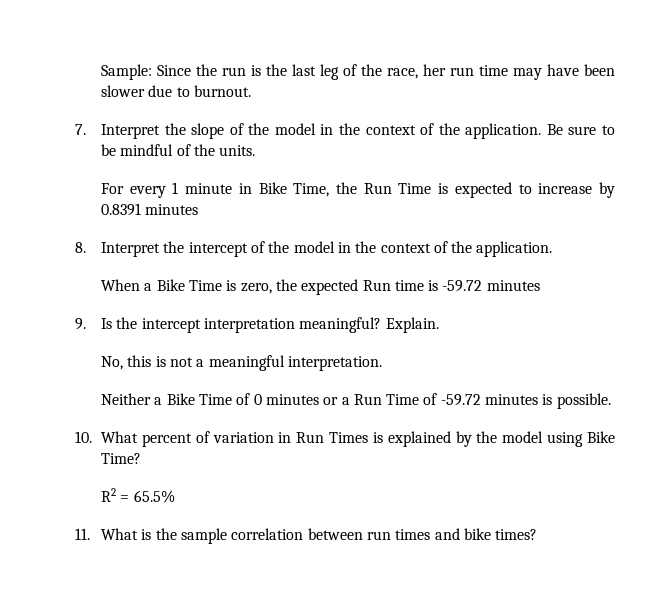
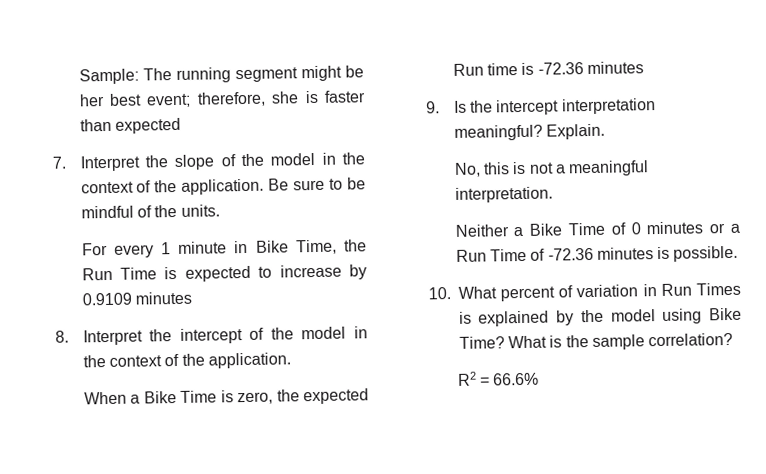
[156,64,616,80] [100,85,251,97] Since the run is the last leg of the race, her run time may have been slower due to burnout. -> [142,65,364,83] [78,90,366,108] [79,117,181,134] The running segment might be her best event; therefore, she is faster than expected
[100,203,141,216] 0.8391 -> [81,292,132,306] 0.9109
[442,280,483,292] -59.72 -> [537,62,584,75] -72.36
[440,394,481,406] -59.72 -> [547,247,594,261] -72.36
[100,488,175,503] [75,528,538,544] // R2 = 65.5% // 11. What is the sample correlation between run times and bike times? -> [508,332,734,350] [456,371,540,386] What is the sample correlation? // R2 = 66.6%

